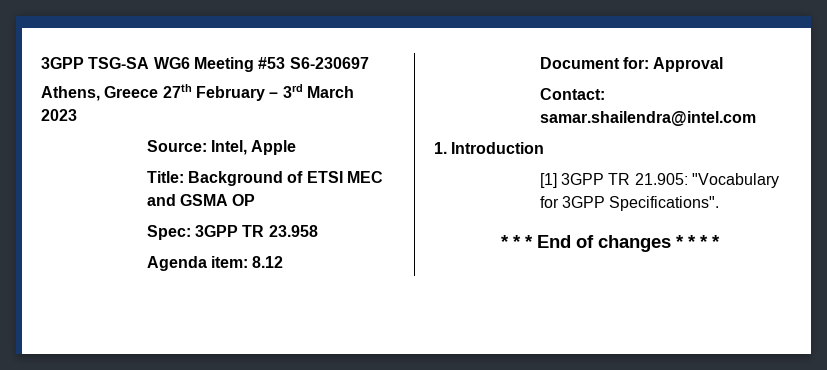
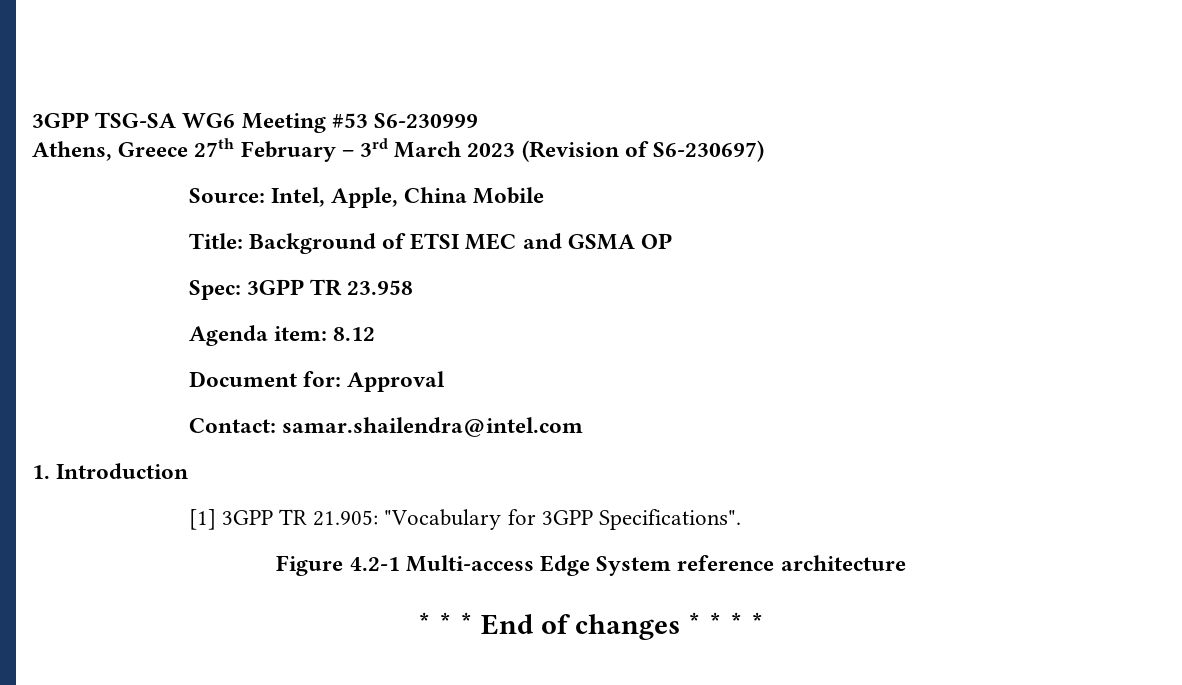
[289,57,369,69] S6-230697 -> [374,113,479,128] S6-230999
(77, 115) none -> [521,140,765,162] (Revision of S6-230697)
[251,140,297,155] Apple -> [330,187,545,208] Apple, China Mobile
(720, 203) none -> [276,555,906,576] // Figure 4.2-1 Multi-access Edge System reference architecture

